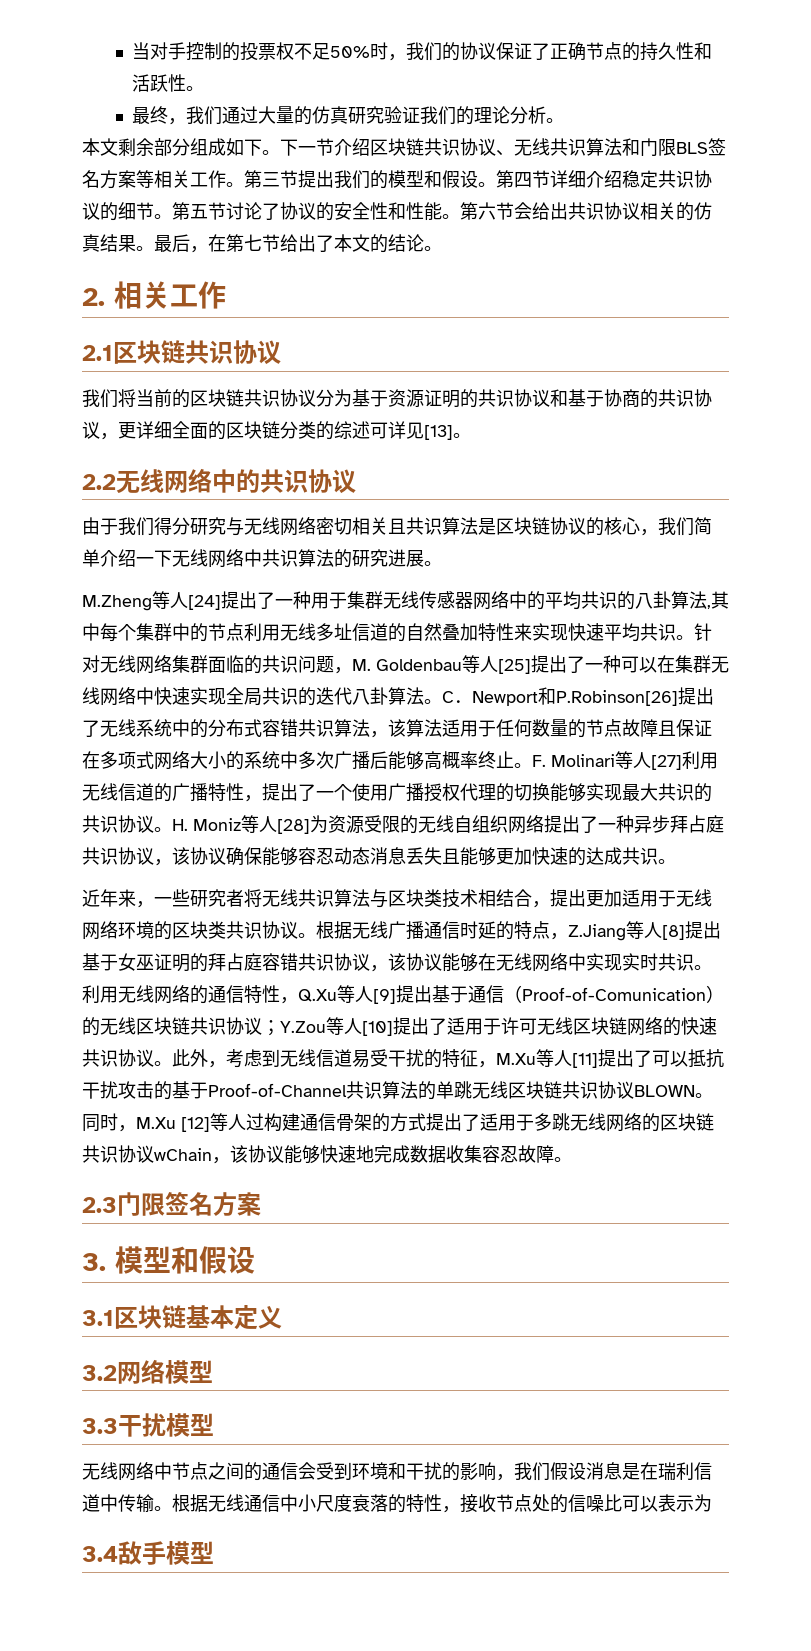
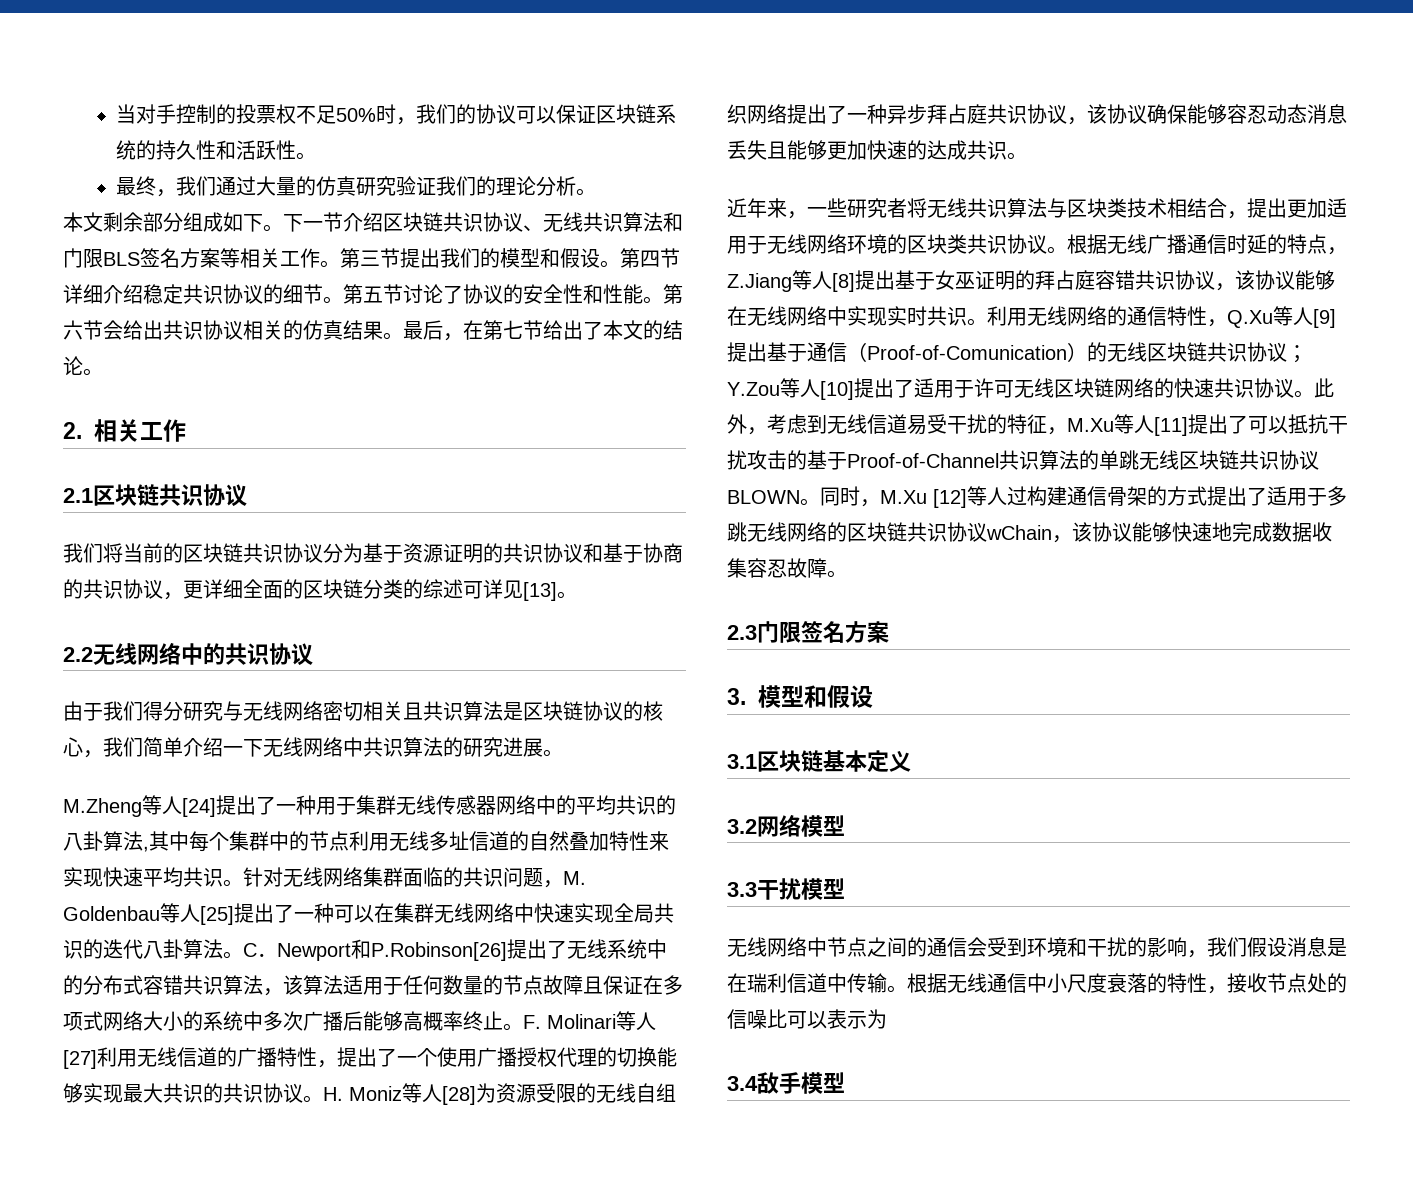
[495,42,622,61] 保证了正确节点 -> [515,104,676,124] [115,140,136,160] 可以保证区块链系统

